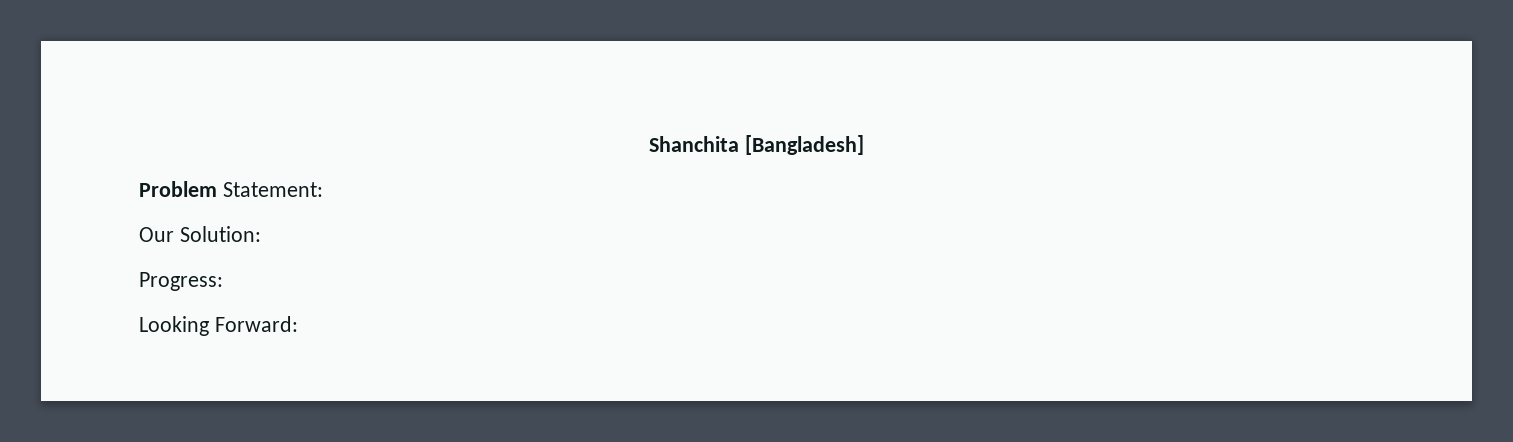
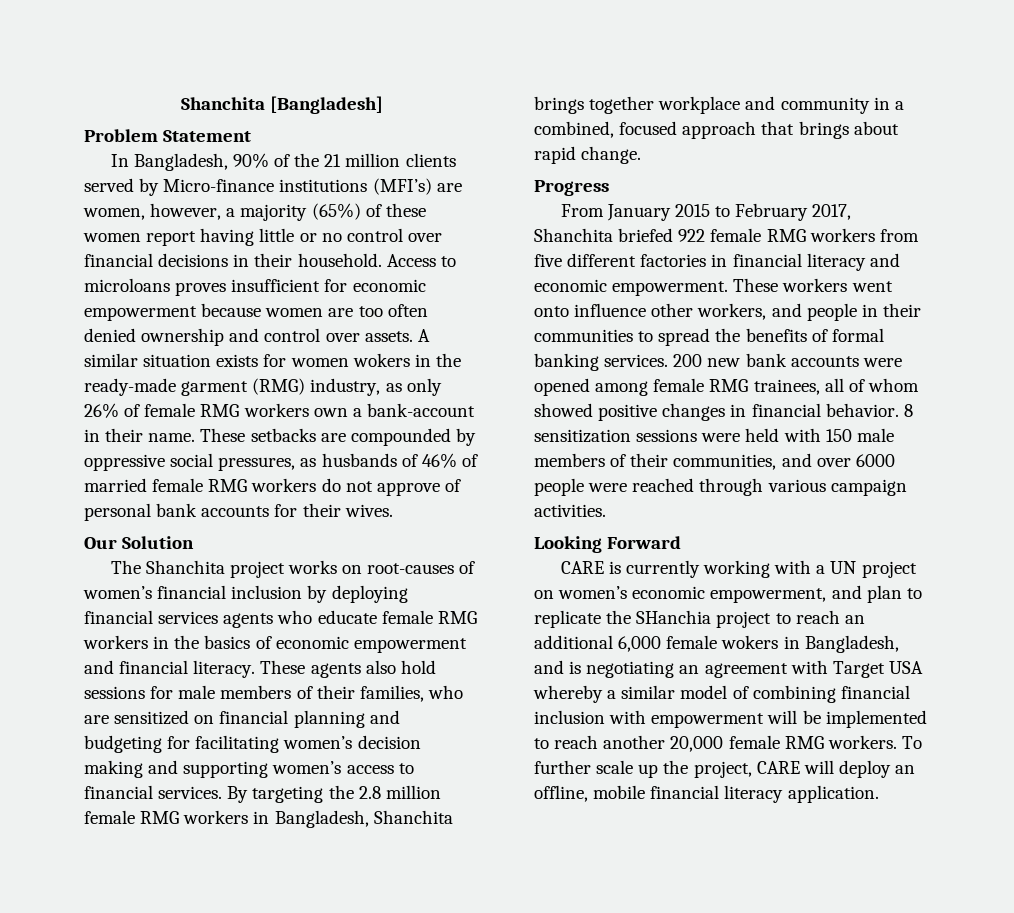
[222,182,323,197] [139,226,261,242] [139,272,223,291] [139,316,298,336] Statement: // Our Solution: // Progress: // Looking Forward: -> [163,130,252,142] [110,153,456,171] [84,178,462,196] [83,203,426,221] [83,228,442,246] [84,253,456,267] [84,278,426,296] [84,303,428,321] [84,328,430,346] [84,353,461,367] [84,378,442,396] [84,403,475,418] [84,428,476,446] [84,453,478,471] [84,478,461,496] [84,503,393,521] [84,536,195,549] [110,560,476,578] [83,585,408,603] [84,610,477,628] [83,635,467,653] [84,660,436,678] [84,685,463,702] [84,710,400,728] [84,735,421,753] [84,760,414,778] [84,785,441,803] [84,810,453,828] [534,96,904,114] [534,121,899,139] [534,146,642,164] [534,180,609,196] [560,203,852,221] [534,228,919,242] [534,253,900,271] [534,278,893,296] [534,303,921,321] [534,328,884,346] [534,353,902,371] [534,378,919,396] [534,403,913,421] [534,428,894,443] [534,453,895,470] [534,478,907,496] [534,504,606,517] [534,536,682,553] [560,560,917,578] [534,585,922,603] [534,610,865,628] [534,635,899,653] [534,660,923,678] [533,685,910,703] [534,710,927,728] [534,735,922,752] [534,760,916,778] [534,785,879,803] Statement // In Bangladesh, 90% of the 21 million clients served by Micro-finance institutions (MFI’s) are women, however, a majority (65%) of these women report having little or no control over financial decisions in their household. Access to microloans proves insufficient for economic empowerment because women are too often denied ownership and control over assets. A similar situation exists for women wokers in the ready-made garment (RMG) industry, as only 26% of female RMG workers own a bank-account in their name. These setbacks are compounded by oppressive social pressures, as husbands of 46% of married female RMG workers do not approve of personal bank accounts for their wives. // Our Solution // The Shanchita project works on root-causes of women’s financial inclusion by deploying financial services agents who educate female RMG workers in the basics of economic empowerment and financial literacy. These agents also hold sessions for male members of their families, who are sensitized on financial planning and budgeting for facilitating women’s decision making and supporting women’s access to financial services. By targeting the 2.8 million female RMG workers in Bangladesh, Shanchita brings together workplace and community in a combined, focused approach that brings about rapid change. // Progress // From January 2015 to February 2017, Shanchita briefed 922 female RMG workers from five different factories in financial literacy and economic empowerment. These workers went onto influence other workers, and people in their communities to spread the benefits of formal banking services. 200 new bank accounts were opened among female RMG trainees, all of whom showed positive changes in financial behavior. 8 sensitization sessions were held with 150 male members of their communities, and over 6000 people were reached through various campaign activities. // Looking Forward // CARE is currently working with a UN project on women’s economic empowerment, and plan to replicate the SHanchia project to reach an additional 6,000 female wokers in Bangladesh, and is negotiating an agreement with Target USA whereby a similar model of combining financial inclusion with empowerment will be implemented to reach another 20,000 female RMG workers. To further scale up the project, CARE will deploy an offline, mobile financial literacy application.

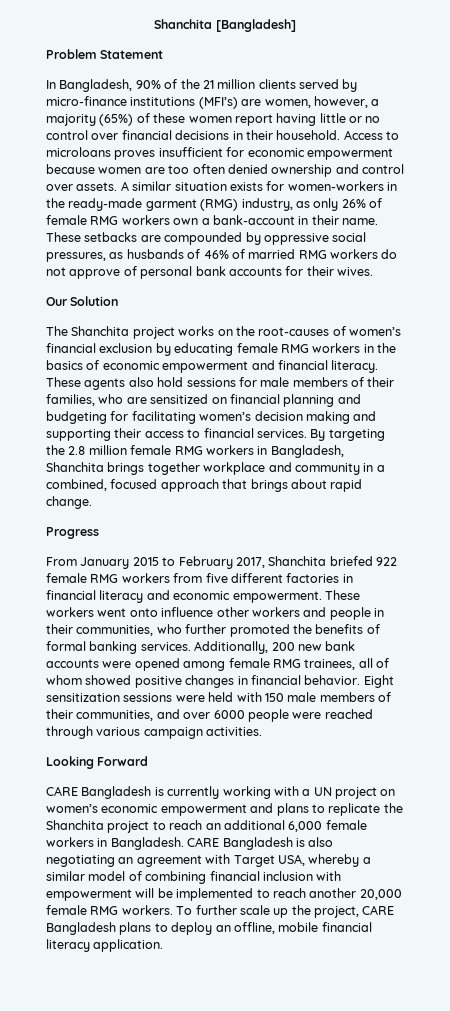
[163,179,275,192] Micro-finance -> [46,96,127,106] micro-finance
[290,353,410,367] women wokers -> [287,181,384,191] women-workers
[152,478,204,492] female -> (296, 254) none
(363, 569) none -> [235,326,255,336] the
[231,585,408,603] [84,610,377,628] inclusion by deploying financial services agents who educate -> [99,343,234,356] exclusion by educating
[272,761,342,774] women’s -> [114,428,142,438] their
[697,303,767,320] workers, -> [251,607,300,617] workers
[534,328,711,346] communities to spread -> [76,624,290,637] communities, who further promoted
(669, 360) none -> [194,641,269,654] Additionally,
[903,404,913,417] 8 -> [363,675,394,688] Eight
(604, 567) none -> [81,786,152,799] Bangladesh
[710,585,902,603] empowerment, and plan -> [160,803,309,816] empowerment and plans
[636,610,712,624] SHanchia -> [46,820,104,830] Shanchita
[721,635,899,653] [534,660,582,674] wokers in Bangladesh, and is -> [46,837,334,850] workers in Bangladesh. CARE Bangladesh is also
[888,661,923,674] USA -> [277,854,305,866] USA,
[803,760,834,774] will -> [46,922,168,935] Bangladesh plans to

